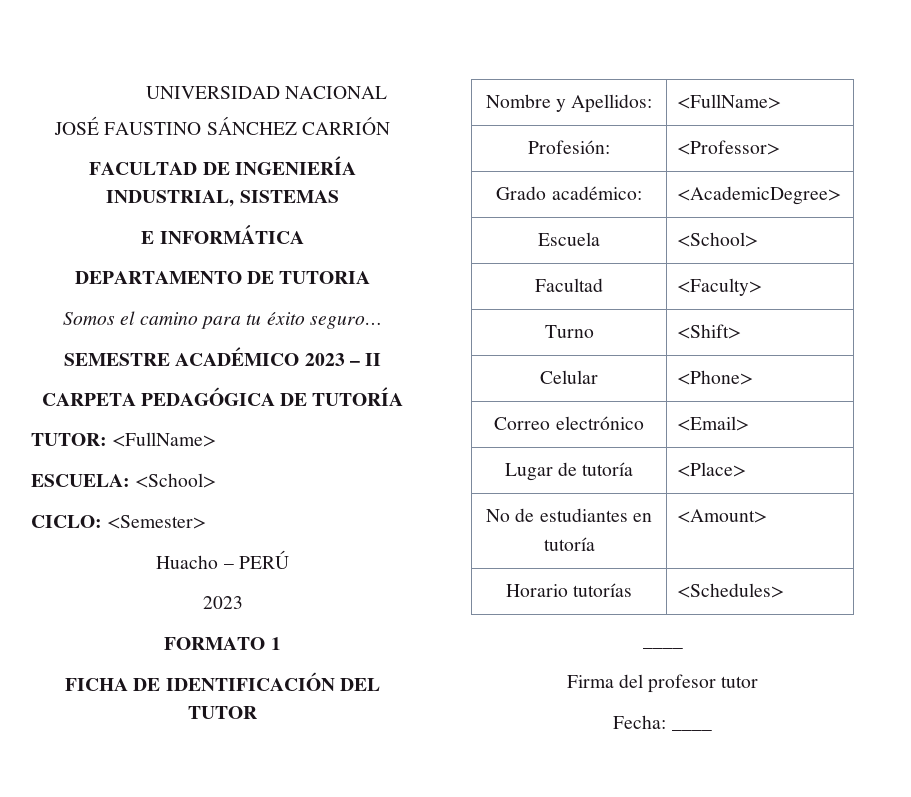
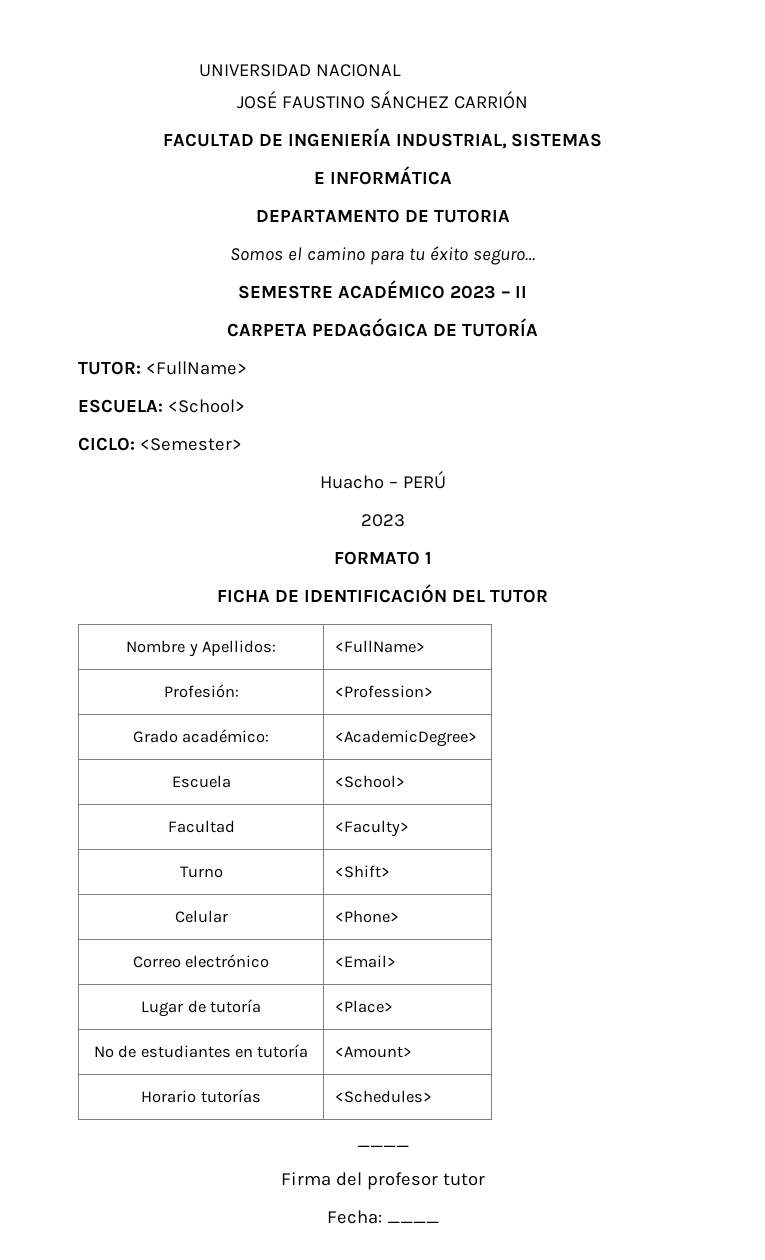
[676,140,780,155] <Professor> -> [335,685,434,698] <Profession>

